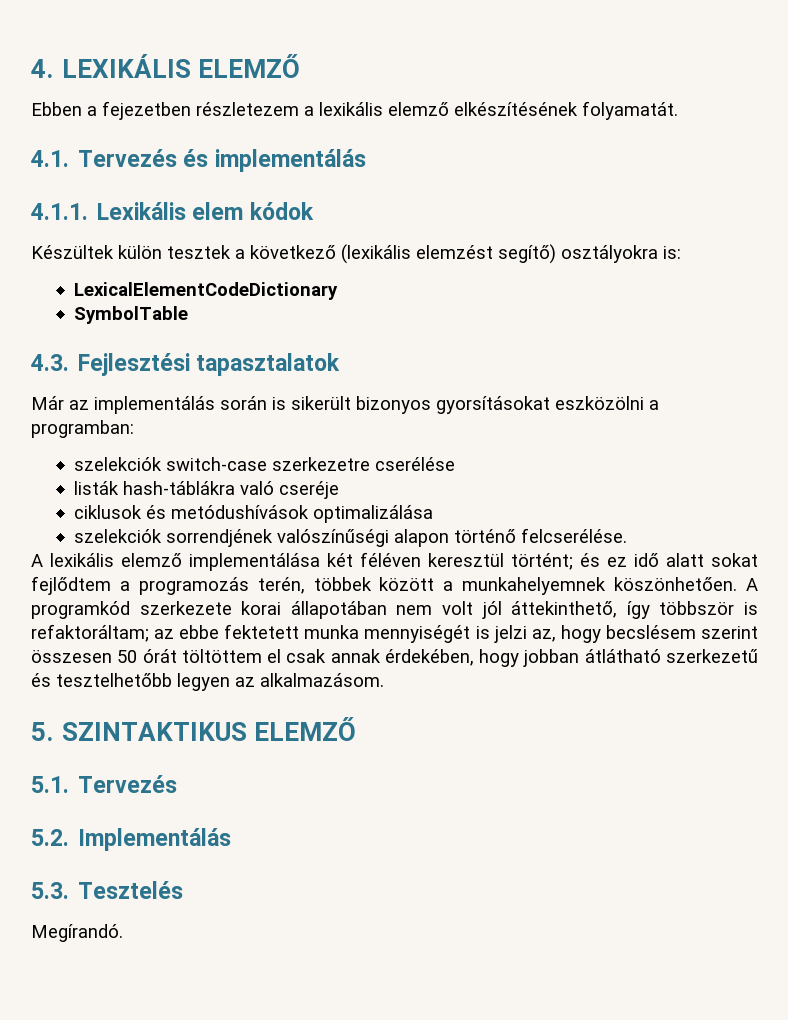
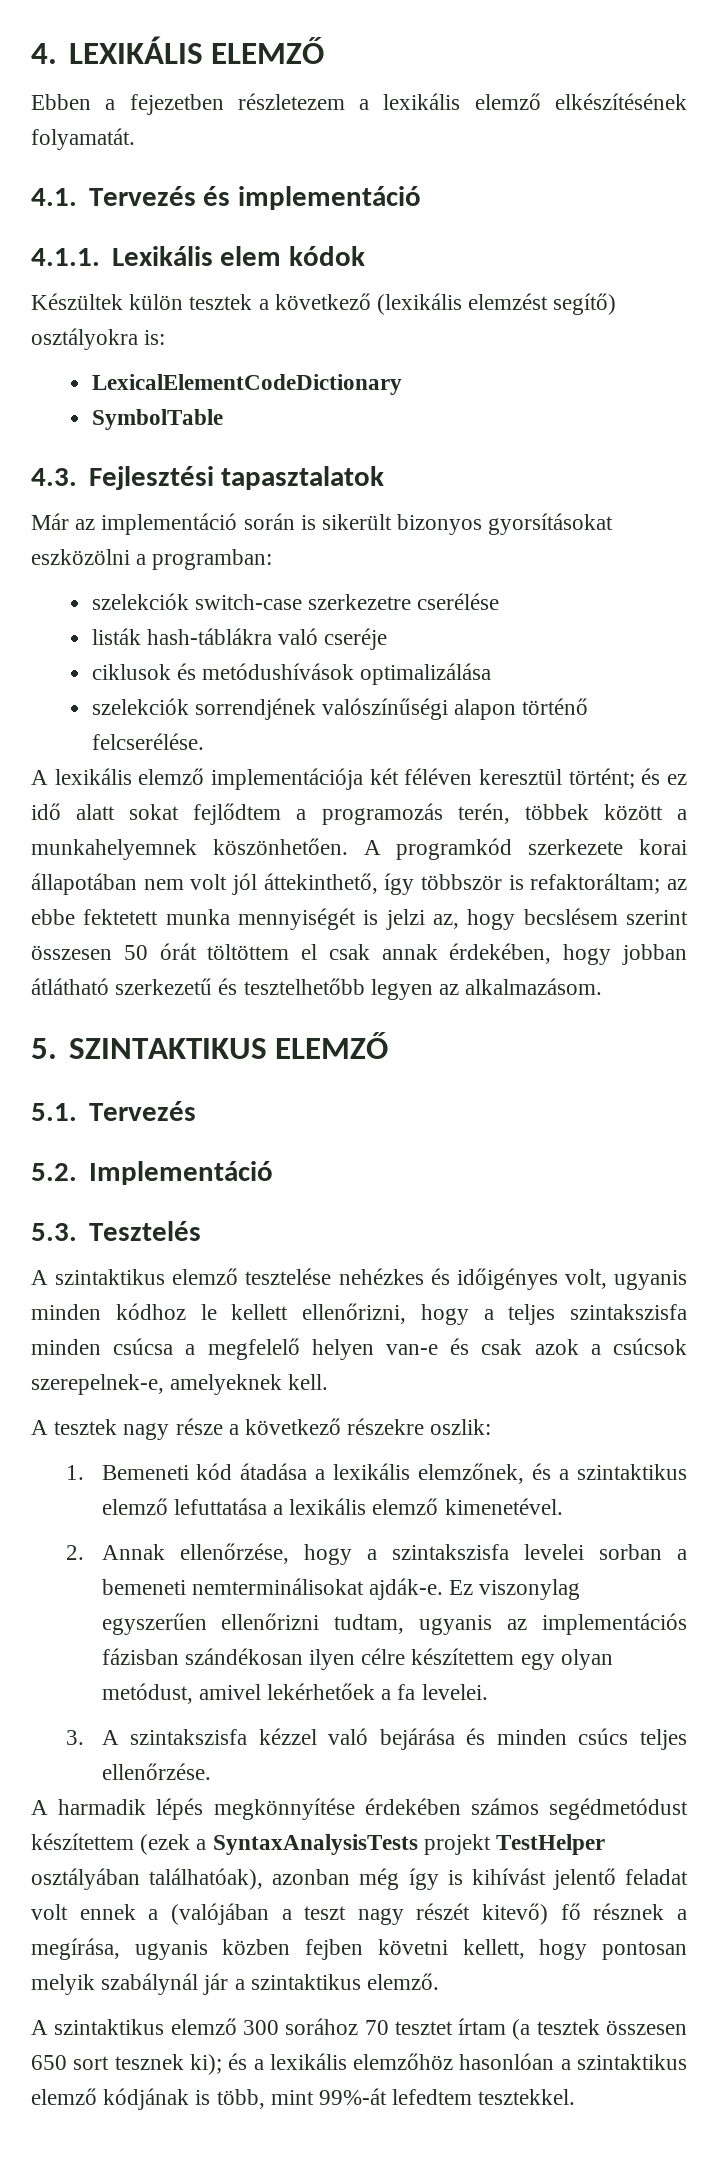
[214,149,366,172] implementálás -> [238,186,422,210] implementáció
[94,396,215,414] implementálás -> [101,513,238,535] implementáció
[189,553,320,571] implementálása -> [210,768,363,790] implementációja
[78,828,232,851] Implementálás -> [88,1161,273,1185] Implementáció
[31,924,123,942] Megírandó. -> [31,1268,687,1290] [31,1303,687,1325] [31,1338,687,1360] [31,1374,329,1395] [31,1418,492,1440] [66,1463,687,1484] [101,1498,563,1515] [66,1543,687,1565] [101,1578,581,1600] [101,1613,687,1635] [101,1648,613,1670] [101,1683,488,1704] [66,1728,687,1750] [101,1763,211,1780] [31,1798,688,1820] [31,1833,606,1855] [31,1868,688,1890] [31,1903,687,1925] [31,1938,687,1960] [31,1973,440,1995] [31,2018,687,2040] [31,2053,687,2075] [31,2088,576,2110] A szintaktikus elemző tesztelése nehézkes és időigényes volt, ugyanis minden kódhoz le kellett ellenőrizni, hogy a teljes szintakszisfa minden csúcsa a megfelelő helyen van-e és csak azok a csúcsok szerepelnek-e, amelyeknek kell. // A tesztek nagy része a következő részekre oszlik: // 1. Bemeneti kód átadása a lexikális elemzőnek, és a szintaktikus elemző lefuttatása a lexikális elemző kimenetével. // 2. Annak ellenőrzése, hogy a szintakszisfa levelei sorban a bemeneti nemterminálisokat ajdák-e. Ez viszonylag egyszerűen ellenőrizni tudtam, ugyanis az implementációs fázisban szándékosan ilyen célre készítettem egy olyan metódust, amivel lekérhetőek a fa levelei. // 3. A szintakszisfa kézzel való bejárása és minden csúcs teljes ellenőrzése. // A harmadik lépés megkönnyítése érdekében számos segédmetódust készítettem (ezek a SyntaxAnalysisTests projekt TestHelper osztályában találhatóak), azonban még így is kihívást jelentő feladat volt ennek a (valójában a teszt nagy részét kitevő) fő résznek a megírása, ugyanis közben fejben követni kellett, hogy pontosan melyik szabálynál jár a szintaktikus elemző. // A szintaktikus elemző 300 sorához 70 tesztet írtam (a tesztek összesen 650 sort tesznek ki); és a lexikális elemzőhöz hasonlóan a szintaktikus elemző kódjának is több, mint 99%-át lefedtem tesztekkel.

